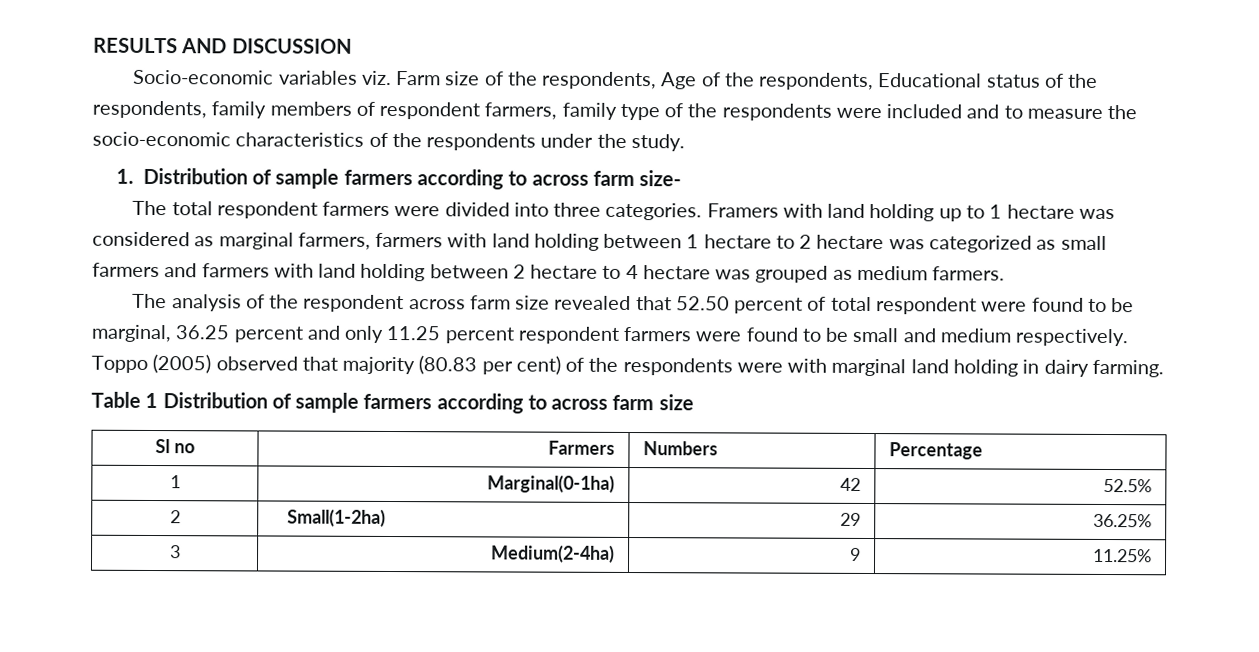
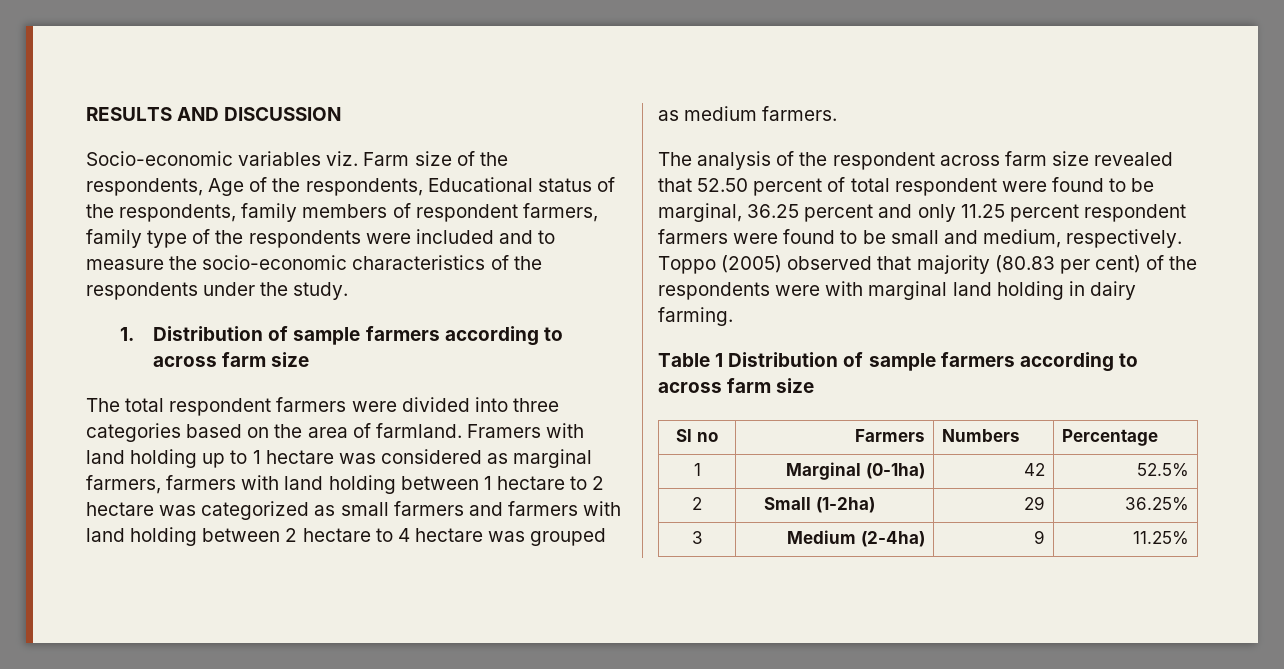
[639,170,682,187] size- -> [271,352,310,367] size
[605,202,703,221] categories. -> [86,423,462,442] categories based on the area of farmland.
[939,328,1011,343] medium -> [982,229,1061,248] medium,
[486,474,615,493] Marginal(0-1ha) -> [785,462,925,480] Marginal (0-1ha)
[286,508,386,527] Small(1-2ha) -> [764,497,876,513] Small (1-2ha)
[490,544,615,563] Medium(2-4ha) -> [786,530,925,547] Medium (2-4ha)

